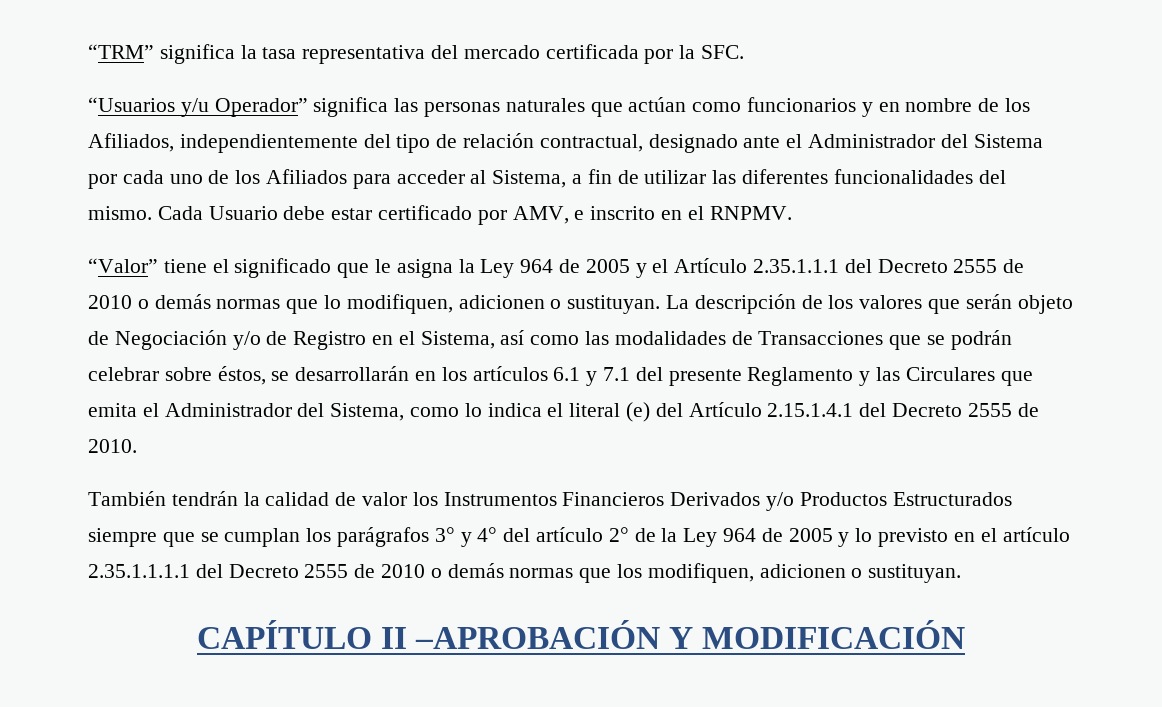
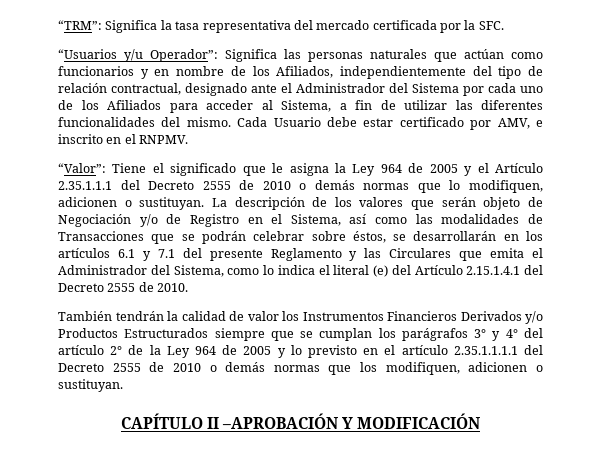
[88,44,235,64] “TRM” significa -> [58,20,158,33] “TRM”: Significa
[214,97,389,117] Operador” significa -> [150,49,277,62] Operador”: Significa
[88,258,207,273] “Valor” tiene -> [58,163,147,173] “Valor”: Tiene

